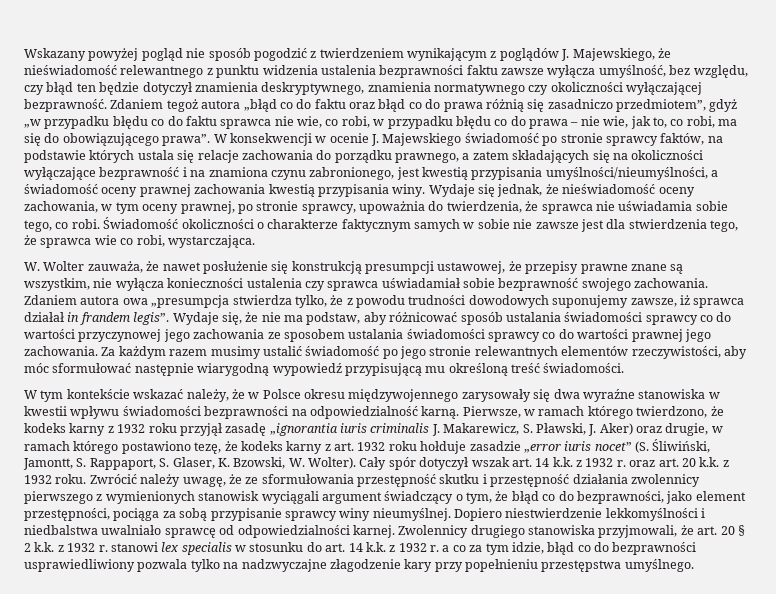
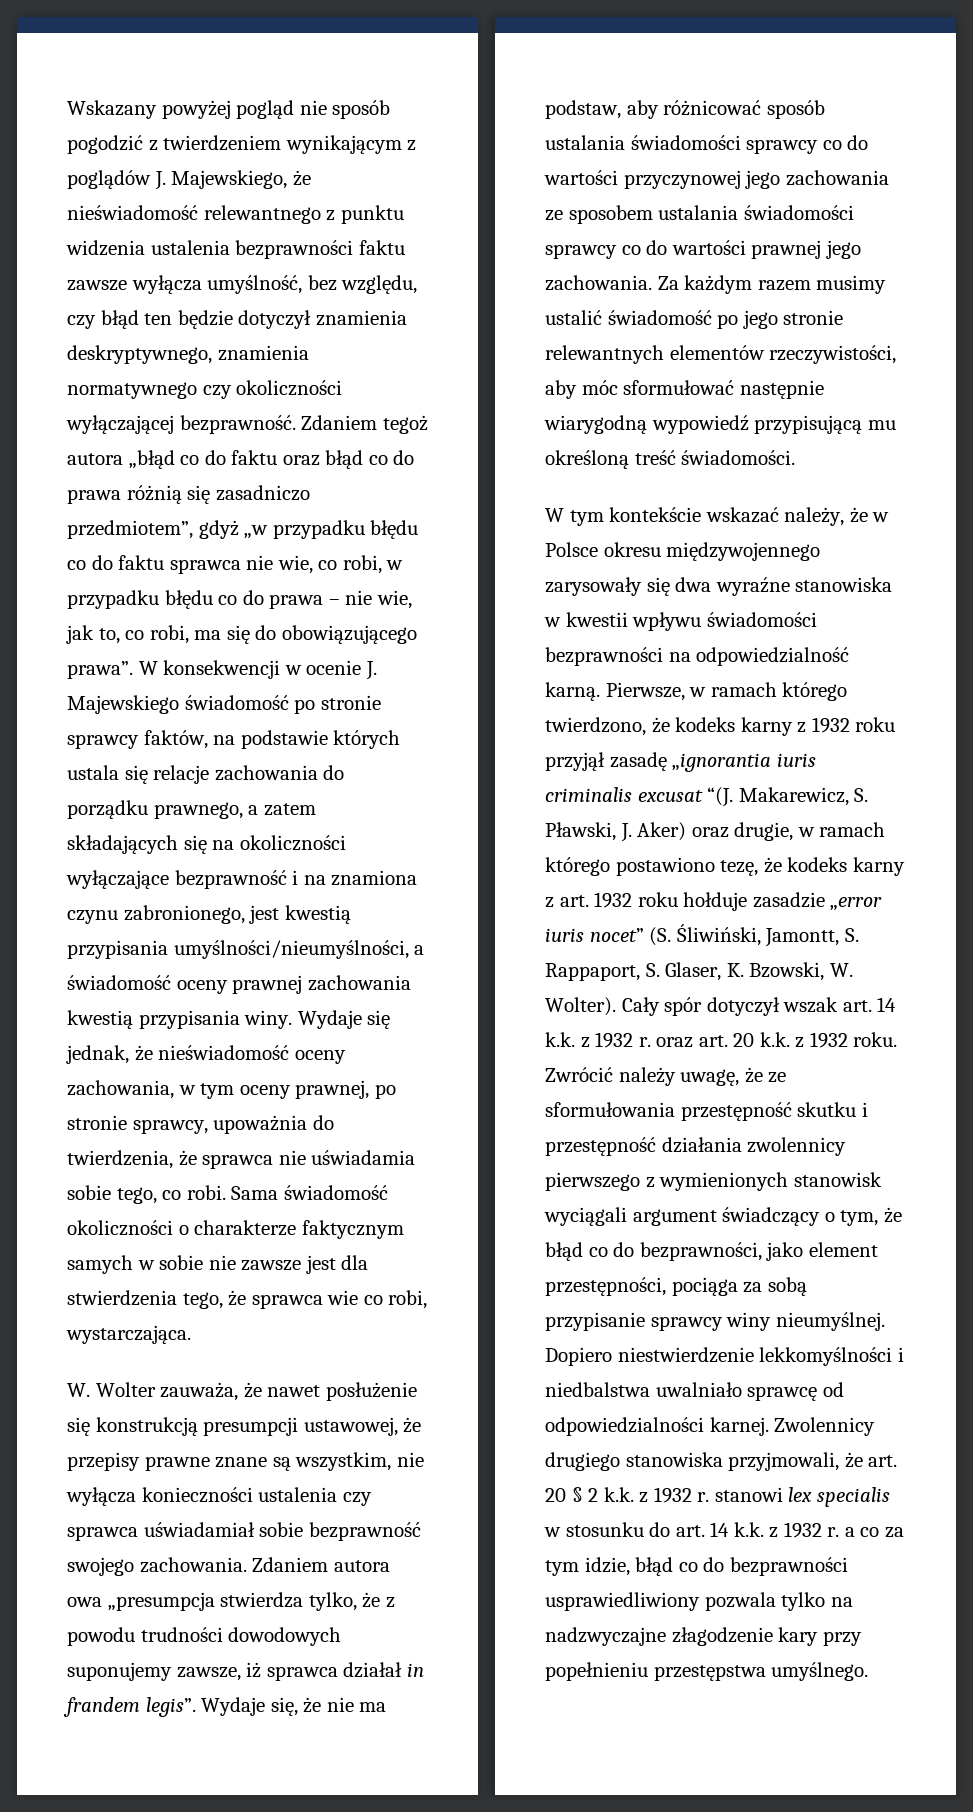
[103,217,179,229] Świadomość -> [231,1185,388,1200] Sama świadomość
[431,424,440,436] J. -> [637,787,734,807] excusat “(J.

